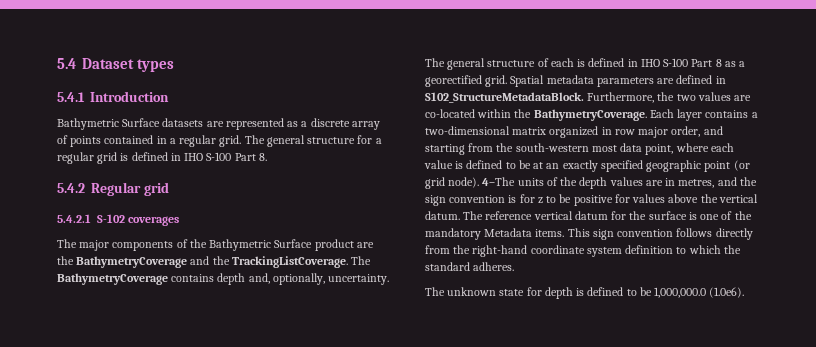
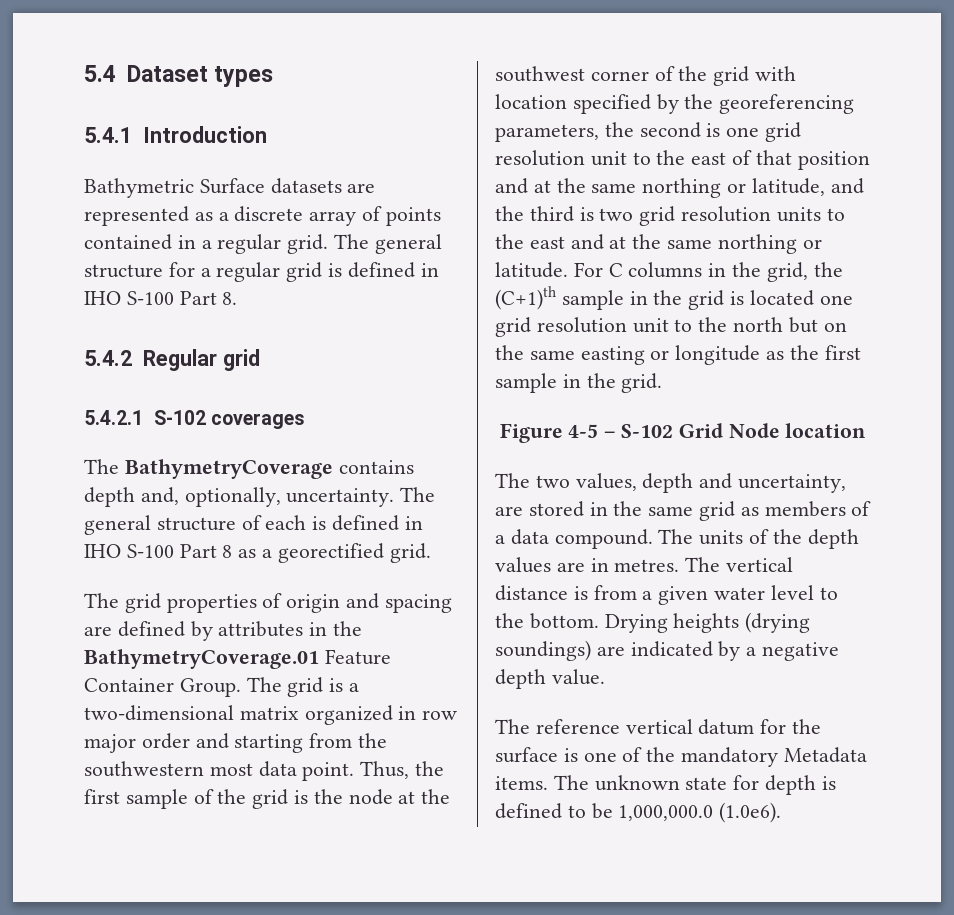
[79,239,374,251] [57,256,372,268] major components of the Bathymetric Surface product are the BathymetryCoverage and the TrackingListCoverage. The -> (119, 466) none
[510,75,726,87] [425,92,752,103] [425,109,749,121] Spatial metadata parameters are defined in S102_StructureMetadataBlock. Furthermore, the two values are co-located within the BathymetryCoverage. Each layer contains -> [84,593,452,613] [84,621,363,641] [84,649,391,669] [84,677,344,697] // The grid properties of origin and spacing are defined by attributes in the BathymetryCoverage.01 Feature Container Group. The grid is
[671,126,701,137] order, -> [141,733,190,749] order
[515,143,589,152] south-western -> [84,761,204,777] southwestern
[645,143,734,155] [424,160,750,172] [425,177,516,189] point, where each value is defined to be at an exactly specified geographic point (or grid node). 4–The -> [302,761,445,781] [84,789,451,809] [495,66,797,86] [495,94,855,114] [495,122,802,142] [495,150,870,170] [495,178,864,198] [495,206,845,226] [495,234,822,254] [495,262,843,282] [495,286,853,310] [495,317,847,337] [495,345,861,365] [495,373,663,393] [499,423,867,443] [495,473,847,493] [495,501,872,521] [495,529,694,549] point. Thus, the first sample of the grid is the node at the southwest corner of the grid with location specified by the georeferencing parameters, the second is one grid resolution unit to the east of that position and at the same northing or latitude, and the third is two grid resolution units to the east and at the same northing or latitude. For C columns in the grid, the (C+1)th sample in the grid is located one grid resolution unit to the north but on the same easting or longitude as the first sample in the grid. // Figure 4-5 – S-102 Grid Node location // The two values, depth and uncertainty, are stored in the same grid as members of a data compound. The
[678,177,757,188] [425,194,758,206] [425,211,460,220] metres, and the sign convention is for z to be positive for values above the vertical datum. -> [614,557,794,572] [495,585,838,605] [495,612,811,633] [495,640,840,661] [495,669,605,689] metres. The vertical distance is from a given water level to the bottom. Drying heights (drying soundings) are indicated by a negative depth value. //
[567,228,753,240] [425,245,741,257] [425,262,515,271] This sign convention follows directly from the right-hand coordinate system definition to which the standard adheres. // -> (548, 783) none

